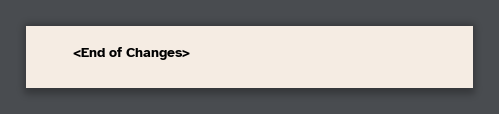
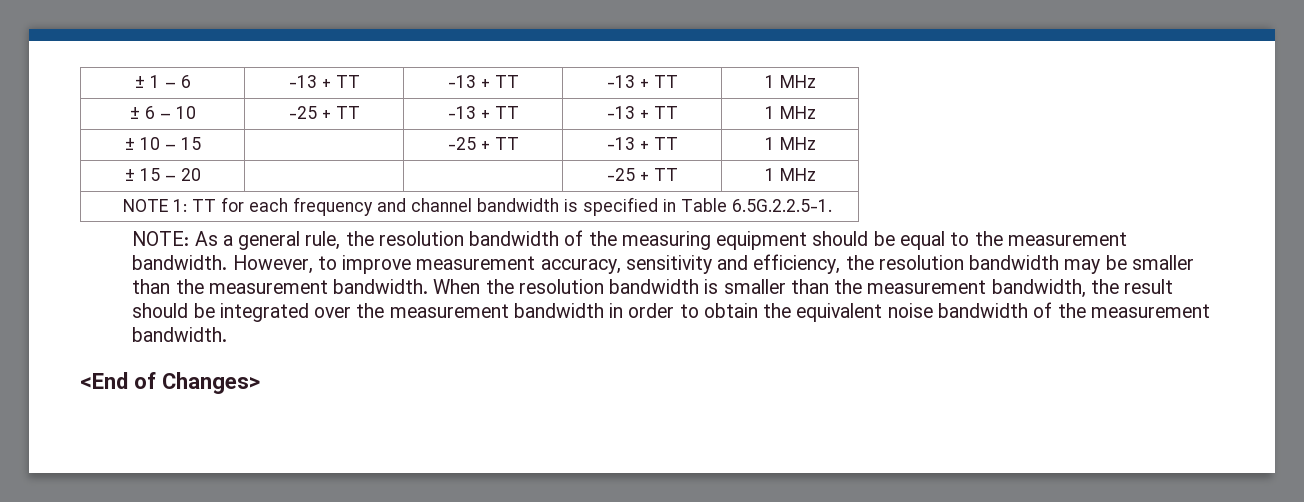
(73, 53) none -> [134,75,191,88] [288,75,360,88] [447,75,519,88] [606,75,678,88] [764,75,816,88] [129,106,196,119] [288,106,360,119] [447,106,519,119] [606,106,678,119] [764,106,816,119] [124,137,201,150] [447,137,519,150] [606,137,678,150] [764,137,816,150] [124,168,201,181] [606,168,678,181] [764,168,816,181] [122,197,832,216] [132,230,1127,250] [132,254,1194,274] [132,279,1174,298] [132,302,1210,322] [132,327,228,342] ± 1 – 6 | -13 + TT | -13 + TT | -13 + TT | 1 MHz // ± 6 – 10 | -25 + TT | -13 + TT | -13 + TT | 1 MHz // ± 10 – 15 | | -25 + TT | -13 + TT | 1 MHz // ± 15 – 20 | | | -25 + TT | 1 MHz // NOTE 1: TT for each frequency and channel bandwidth is specified in Table 6.5G.2.2.5-1. // NOTE: As a general rule, the resolution bandwidth of the measuring equipment should be equal to the measurement bandwidth. However, to improve measurement accuracy, sensitivity and efficiency, the resolution bandwidth may be smaller than the measurement bandwidth. When the resolution bandwidth is smaller than the measurement bandwidth, the result should be integrated over the measurement bandwidth in order to obtain the equivalent noise bandwidth of the measurement bandwidth. //

